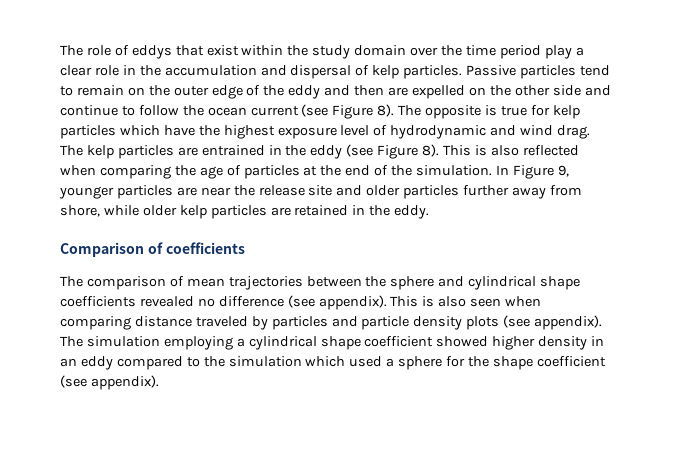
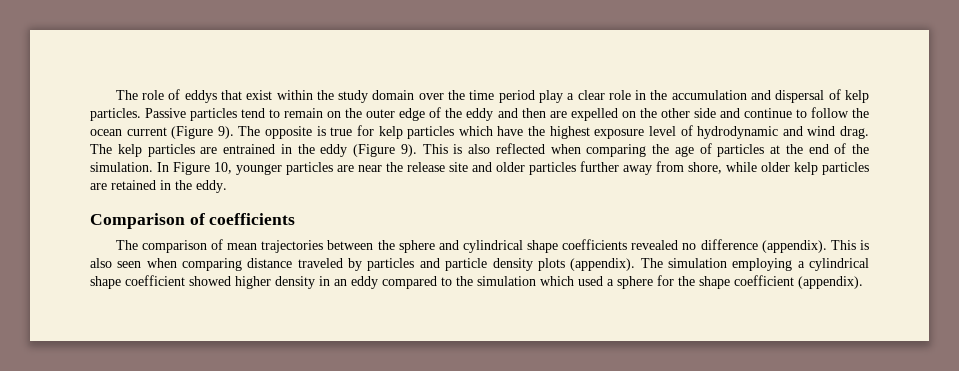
[301,104,395,119] (see Figure 8). -> [171,126,234,139] (Figure 9).
[346,144,440,159] (see Figure 8). -> [353,144,417,157] (Figure 9).
[557,165,569,177] 9, -> [214,162,232,174] 10,
[287,295,387,310] (see appendix). -> [761,240,827,253] (appendix).
[503,315,603,330] (see appendix). -> [570,258,636,271] (appendix).
[60,375,159,390] (see appendix). -> [798,276,863,289] (appendix).

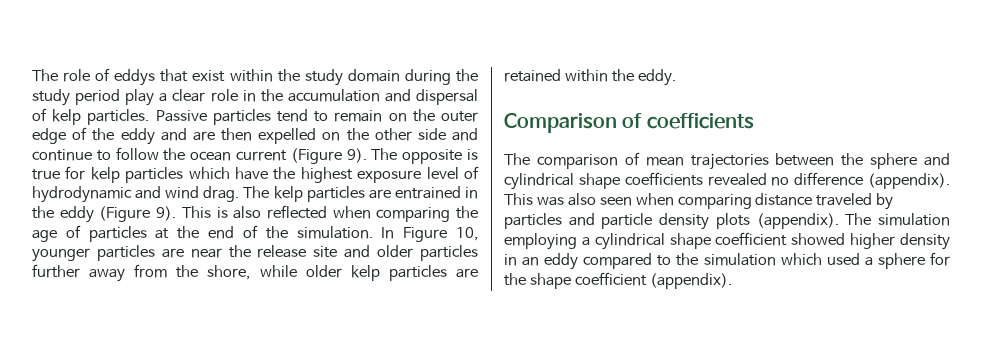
[418,90,495,100] over the time -> [404,69,478,85] [32,89,70,106] during the study
[521,108,567,118] then are -> [192,128,252,141] are then
(684, 166) none -> [176,265,199,278] the
[160,180,171,190] in -> [564,69,608,82] within
[859,240,869,250] is -> [536,197,564,206] was

